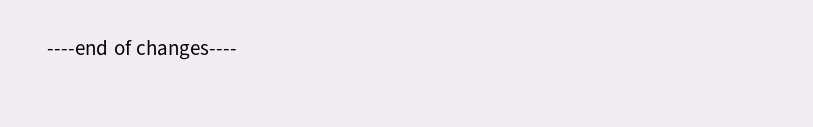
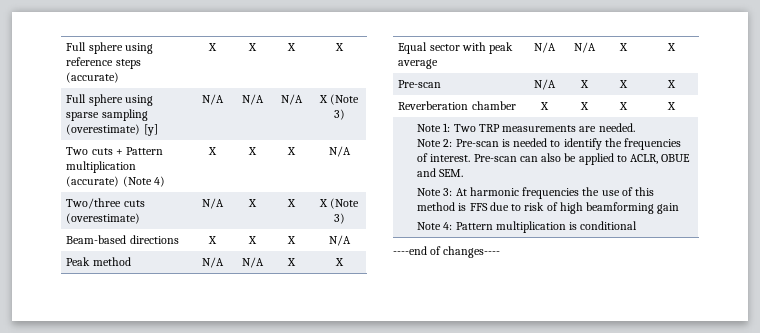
(47, 48) none -> [66,42,153,54] [66,57,141,69] [66,72,120,83] [208,43,217,51] [247,43,257,51] [287,43,296,51] [334,43,344,51] [66,94,153,106] [66,109,148,121] [66,124,158,136] [202,94,224,105] [241,94,264,105] [281,94,303,105] [318,94,360,105] [333,109,345,120] [66,147,164,155] [66,161,137,173] [66,176,165,187] [208,147,217,155] [247,147,257,155] [287,147,296,155] [328,146,351,157] [66,198,145,209] [66,213,141,224] [202,198,224,209] [247,199,257,207] [287,199,296,207] [318,198,360,209] [333,213,345,224] [66,235,179,244] [208,236,217,244] [247,236,257,244] [287,236,296,244] [328,235,351,246] [66,257,131,266] [202,257,224,268] [241,257,264,268] [287,258,296,266] [334,258,344,266] [398,42,514,54] [398,59,439,69] [534,42,556,53] [573,42,596,53] [619,43,628,51] [666,43,676,51] [398,80,442,88] [534,79,556,90] [579,80,589,88] [619,80,628,88] [666,80,676,88] [398,101,516,110] [540,102,549,110] [579,102,589,110] [619,102,628,110] [666,102,676,110] [417,123,635,132] [417,138,682,150] [417,153,691,165] [417,168,464,177] [417,187,655,199] [417,202,680,214] [417,221,638,233] Full sphere using reference steps (accurate) | X | X | X | X // Full sphere using sparse sampling (overestimate) [y] | N/A | N/A | N/A | X (Note 3) // Two cuts + Pattern multiplication (accurate) (Note 4) | X | X | X | N/A // Two/three cuts (overestimate) | N/A | X | X | X (Note 3) // Beam-based directions | X | X | X | N/A // Peak method | N/A | N/A | X | X // Equal sector with peak average | N/A | N/A | X | X // Pre-scan | N/A | X | X | X // Reverberation chamber | X | X | X | X // Note 1: Two TRP measurements are needed. // Note 2: Pre-scan is needed to identify the frequencies of interest. Pre-scan can also be applied to ACLR, OBUE and SEM. // Note 3: At harmonic frequencies the use of this method is FFS due to risk of high beamforming gain // Note 4: Pattern multiplication is conditional //

